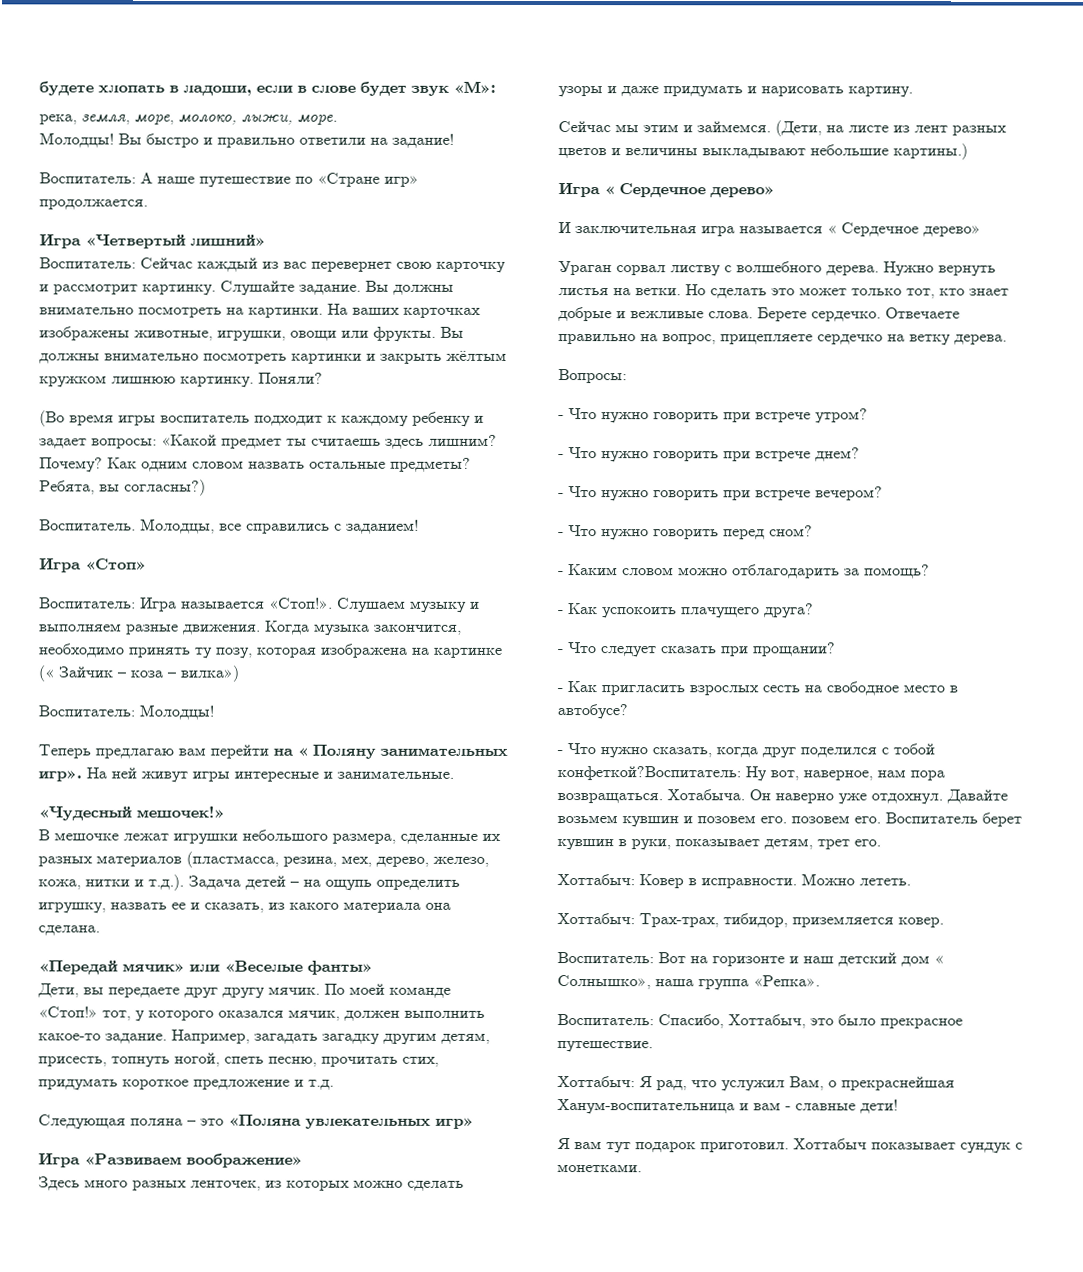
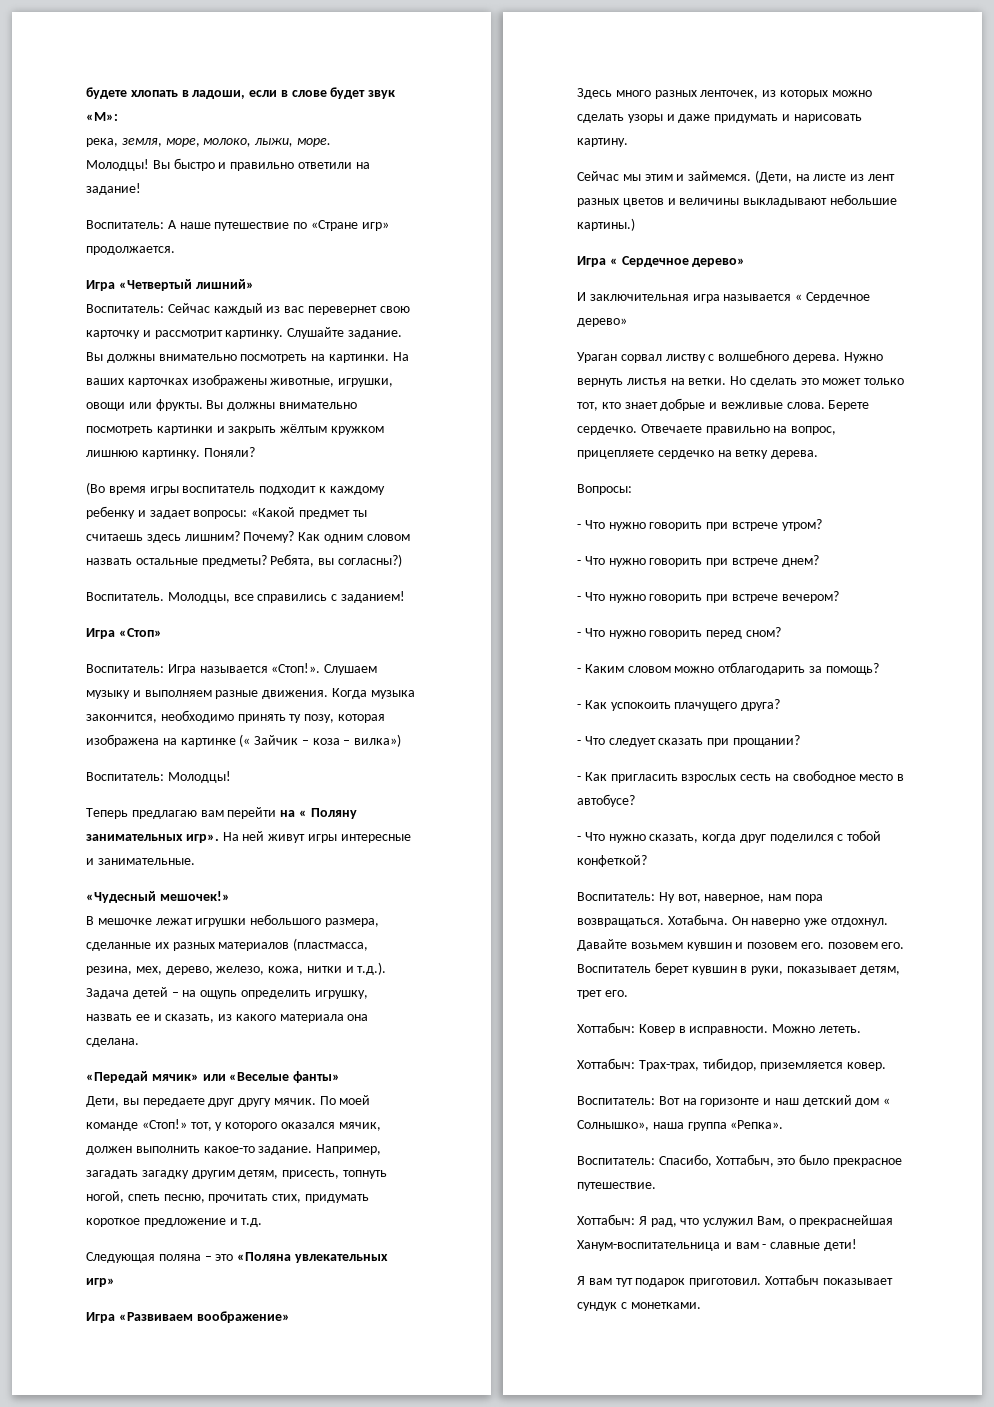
[557,766,741,781] конфеткой?Воспитатель: -> [577,855,647,867] [577,892,655,901] конфеткой? // Воспитатель:

